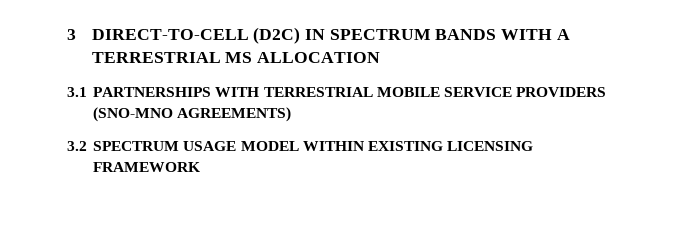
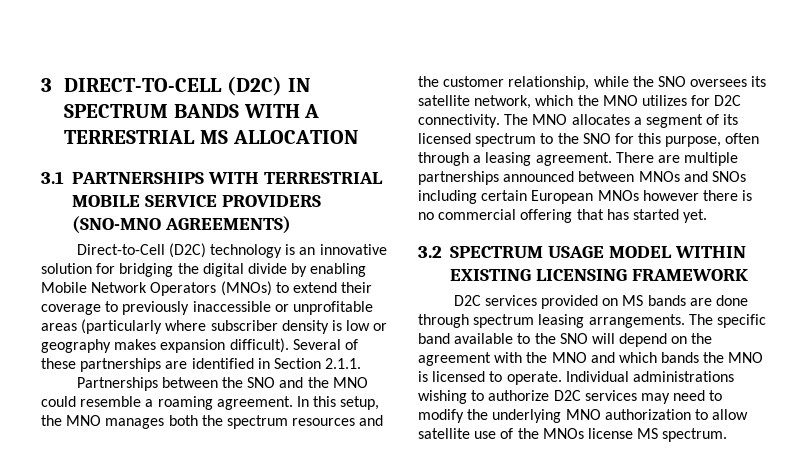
(292, 114) none -> [76,243,387,258] [41,263,367,277] [41,281,373,296] [41,301,373,315] [41,319,388,334] [41,338,358,353] [41,358,362,372] [76,377,368,391] [41,396,380,410] [41,415,384,429] [418,76,767,90] [418,95,742,109] [418,114,739,128] [418,133,760,147] [418,152,739,166] [418,171,746,185] [418,190,753,204] [418,209,708,223] // Direct-to-Cell (D2C) technology is an innovative solution for bridging the digital divide by enabling Mobile Network Operators (MNOs) to extend their coverage to previously inaccessible or unprofitable areas (particularly where subscriber density is low or geography makes expansion difficult). Several of these partnerships are identified in Section 2.1.1. // Partnerships between the SNO and the MNO could resemble a roaming agreement. In this setup, the MNO manages both the spectrum resources and the customer relationship, while the SNO oversees its satellite network, which the MNO utilizes for D2C connectivity. The MNO allocates a segment of its licensed spectrum to the SNO for this purpose, often through a leasing agreement. There are multiple partnerships announced between MNOs and SNOs including certain European MNOs however there is no commercial offering that has started yet.
(201, 167) none -> [453,295,748,309] [418,314,766,328] [418,333,713,347] [418,352,764,366] [418,371,734,385] [418,390,723,404] [418,409,749,423] [418,428,728,442] // D2C services provided on MS bands are done through spectrum leasing arrangements. The specific band available to the SNO will depend on the agreement with the MNO and which bands the MNO is licensed to operate. Individual administrations wishing to authorize D2C services may need to modify the underlying MNO authorization to allow satellite use of the MNOs license MS spectrum.

